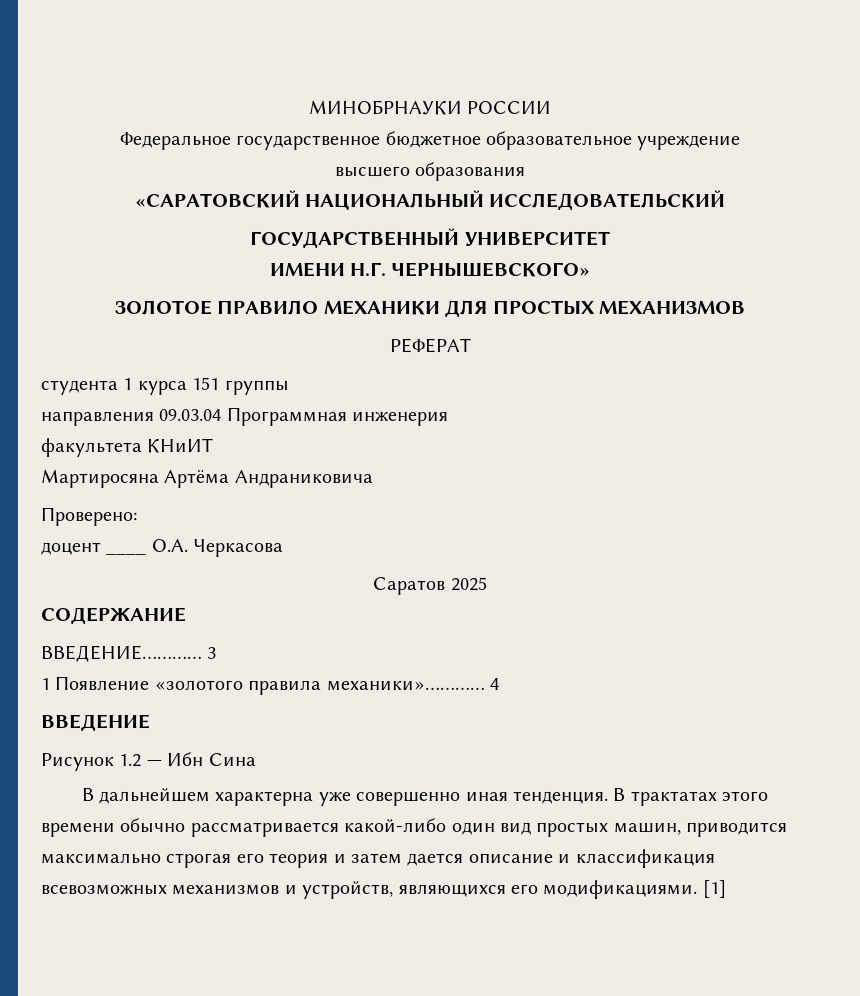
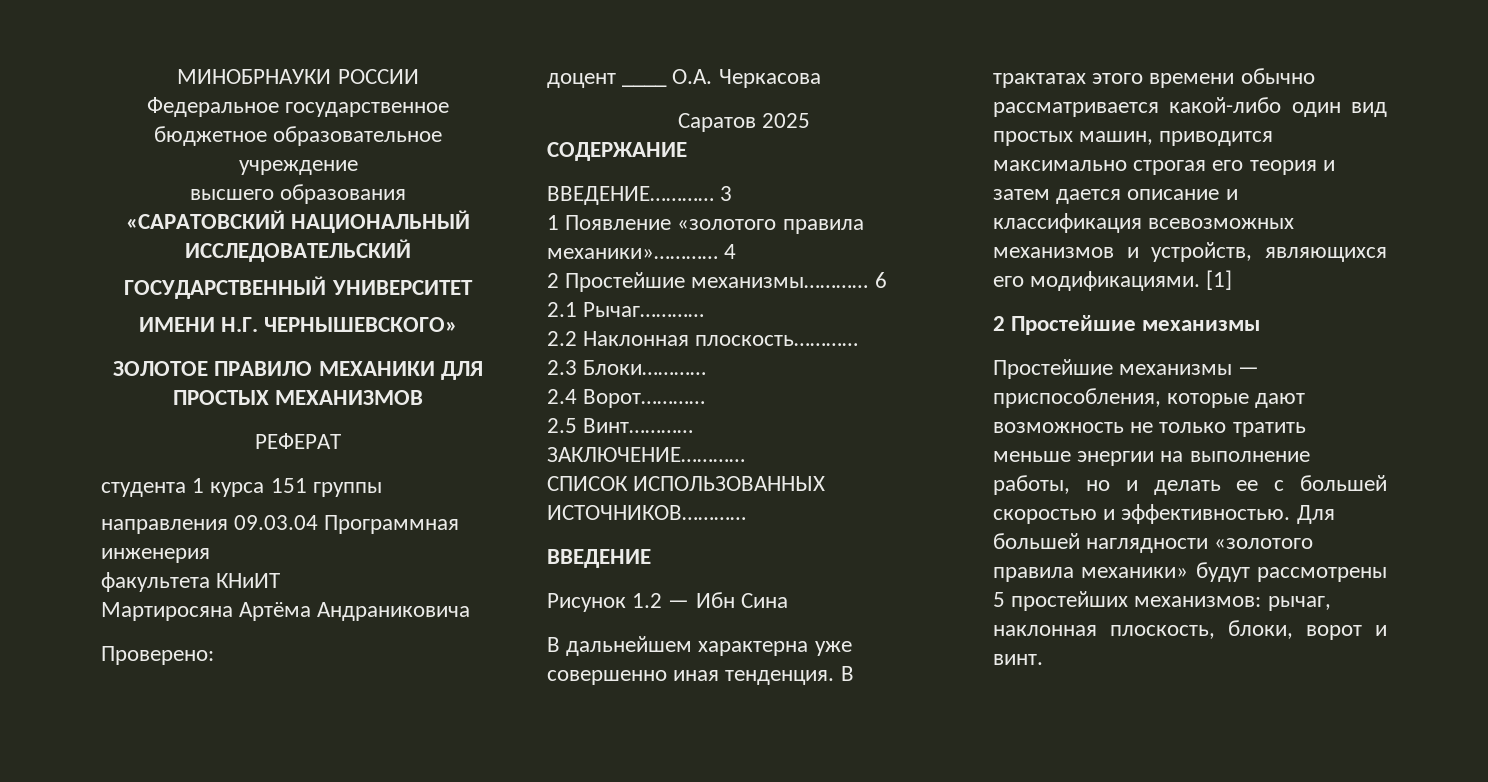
(499, 684) none -> [547,272,887,292] [547,302,705,317] [547,331,859,346] [547,360,707,375] [547,389,706,408] [547,418,694,433] [547,447,745,462] [547,476,826,491] [547,505,746,520] // 2 Простейшие механизмы………… 6 // 2.1 Рычаг………… // 2.2 Наклонная плоскость………… // 2.3 Блоки………… // 2.4 Ворот………… // 2.5 Винт………… // ЗАКЛЮЧЕНИЕ………… // СПИСОК ИСПОЛЬЗОВАННЫХ ИСТОЧНИКОВ…………
(726, 889) none -> [993,315,1261,335] [993,359,1260,379] [993,388,1306,408] [993,422,1306,437] [993,451,1310,466] [993,475,1387,495] [993,504,1335,524] [993,533,1314,553] [993,562,1387,582] [993,591,1331,611] [993,620,1387,640] [993,654,1043,665] // 2 Простейшие механизмы // Простейшие механизмы — приспособления, которые дают возможность не только тратить меньше энергии на выполнение работы, но и делать ее с большей скоростью и эффективностью. Для большей наглядности «золотого правила механики» будут рассмотрены 5 простейших механизмов: рычаг, наклонная плоскость, блоки, ворот и винт.

